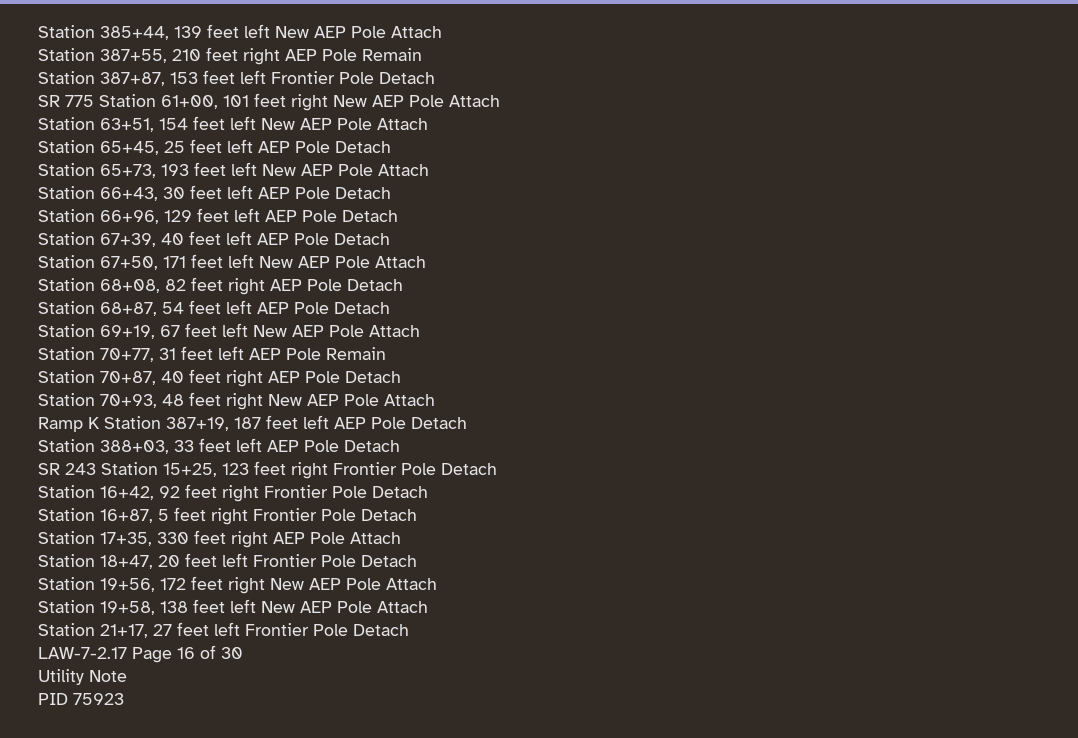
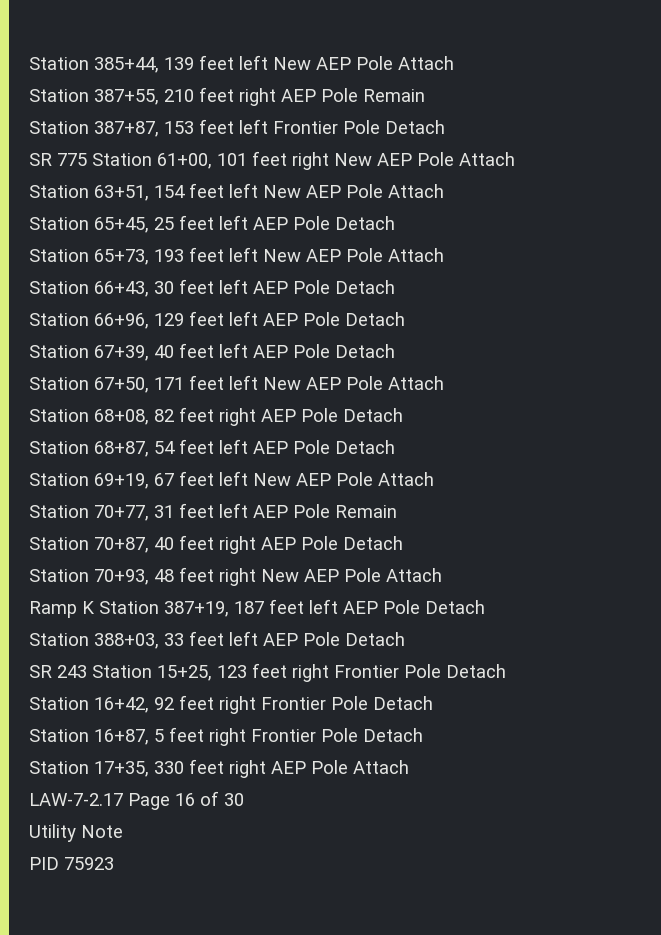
[38,553,417,569] [38,576,437,594] [38,599,428,615] [38,622,409,638] // Station 18+47, 20 feet left Frontier Pole Detach // Station 19+56, 172 feet right New AEP Pole Attach // Station 19+58, 138 feet left New AEP Pole Attach // Station 21+17, 27 feet left Frontier Pole Detach -> (409, 767) none

